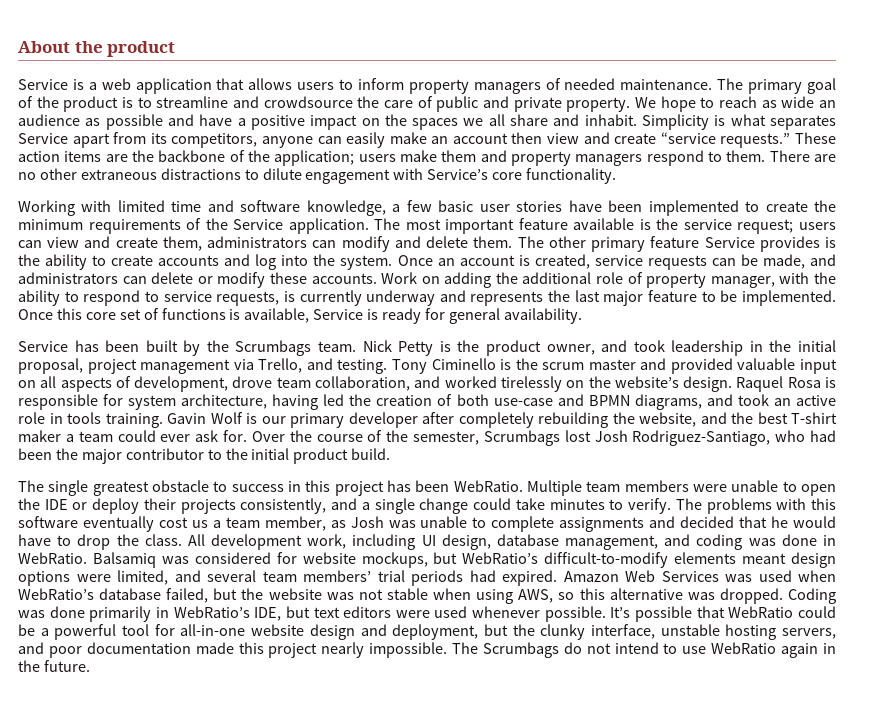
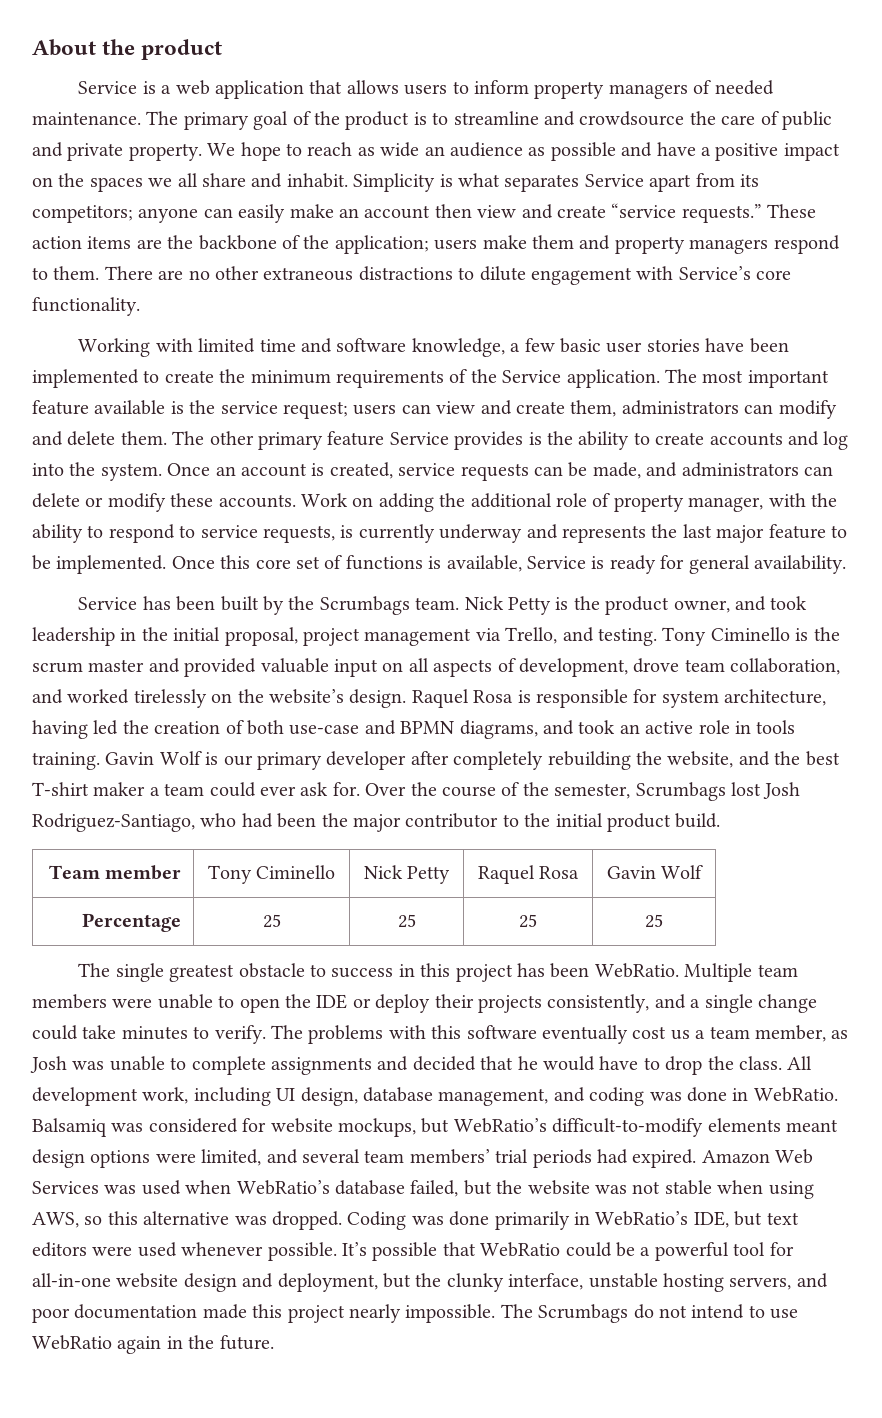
[171,133,258,148] competitors, -> [32,205,133,223] competitors;
(391, 454) none -> [48,865,181,880] [207,865,336,884] [363,865,451,884] [477,865,580,884] [606,865,704,879] [81,913,181,932] [262,914,281,928] [397,914,416,928] [519,914,537,928] [645,914,663,928] // Team member | Tony Ciminello | Nick Petty | Raquel Rosa | Gavin Wolf // Percentage | 25 | 25 | 25 | 25

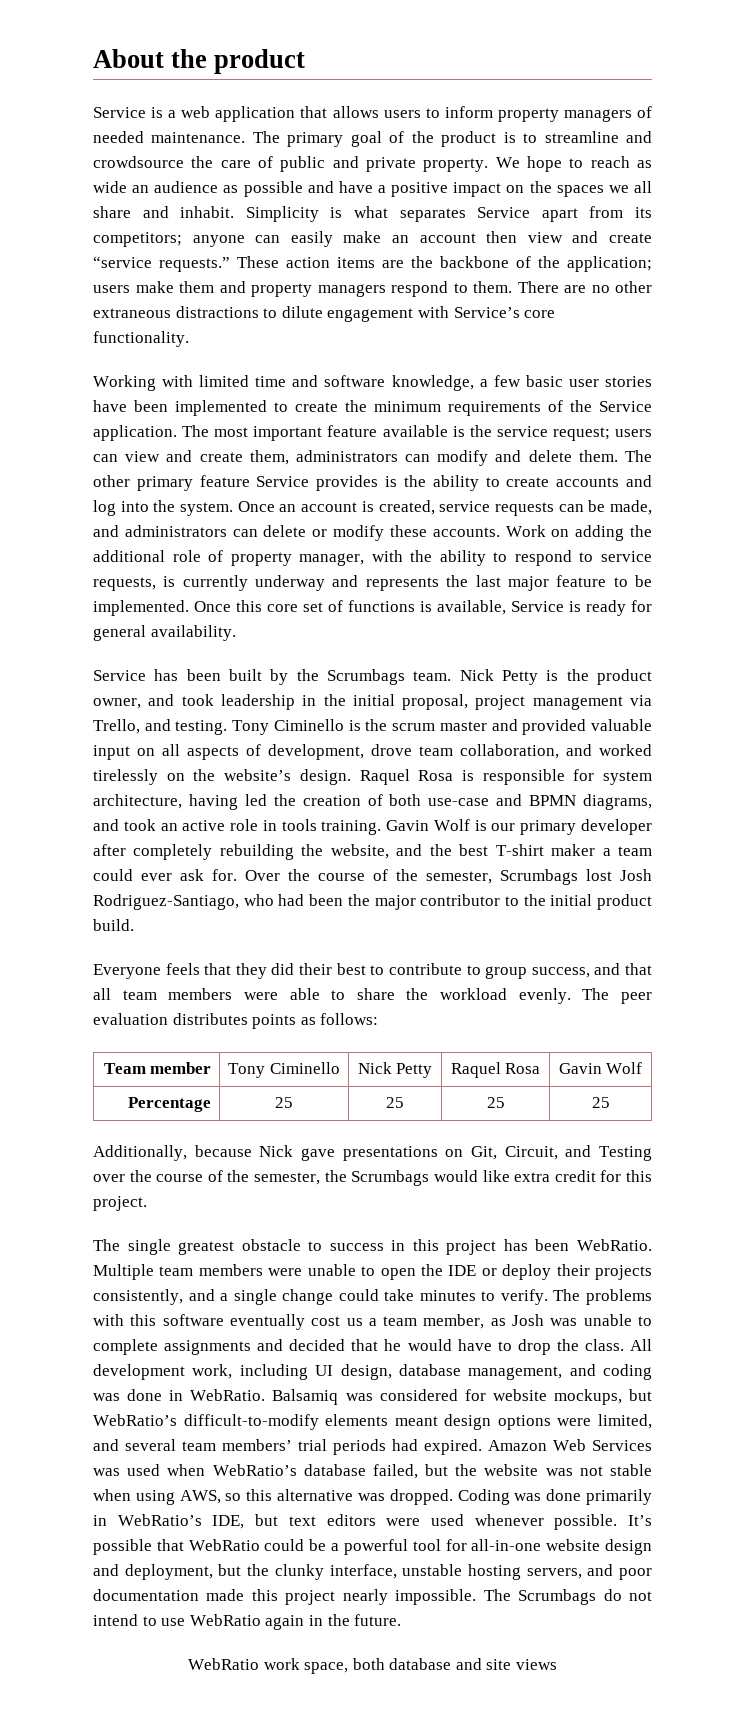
(721, 820) none -> [93,963,652,979] [93,988,652,1004] [93,1013,379,1029] // Everyone feels that they did their best to contribute to group success, and that all team members were able to share the workload evenly. The peer evaluation distributes points as follows:
(663, 921) none -> [93,1145,652,1161] [93,1170,652,1186] [93,1196,147,1211] // Additionally, because Nick gave presentations on Git, Circuit, and Testing over the course of the semester, the Scrumbags would like extra credit for this project.
(274, 1342) none -> [187,1658,558,1674] // WebRatio work space, both database and site views

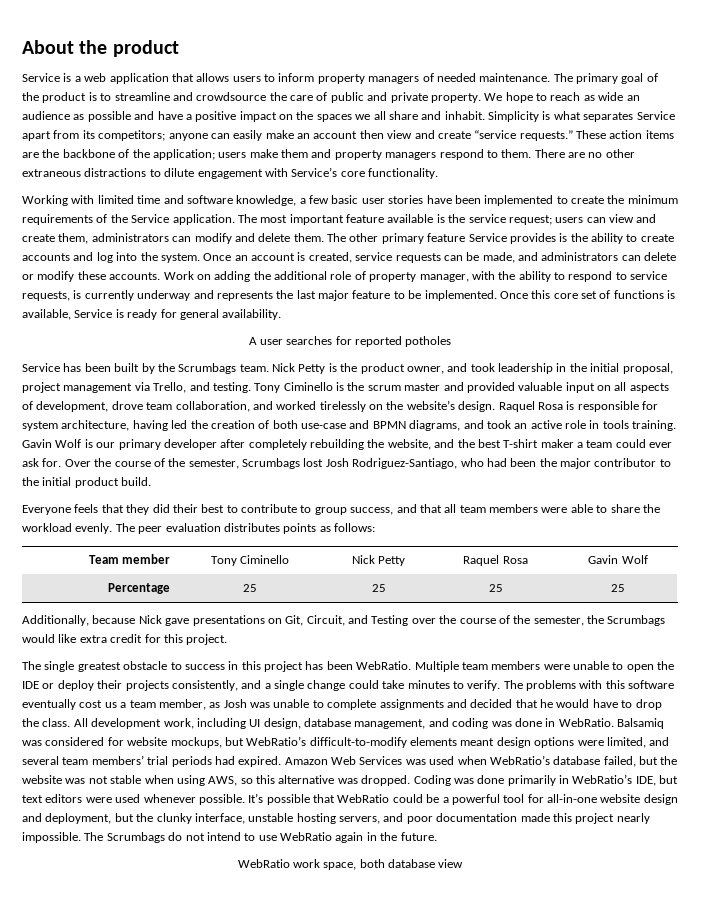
(236, 633) none -> [248,336,452,347] // A user searches for reported potholes
[455,1658,558,1670] and site views -> [438,859,464,868] view

